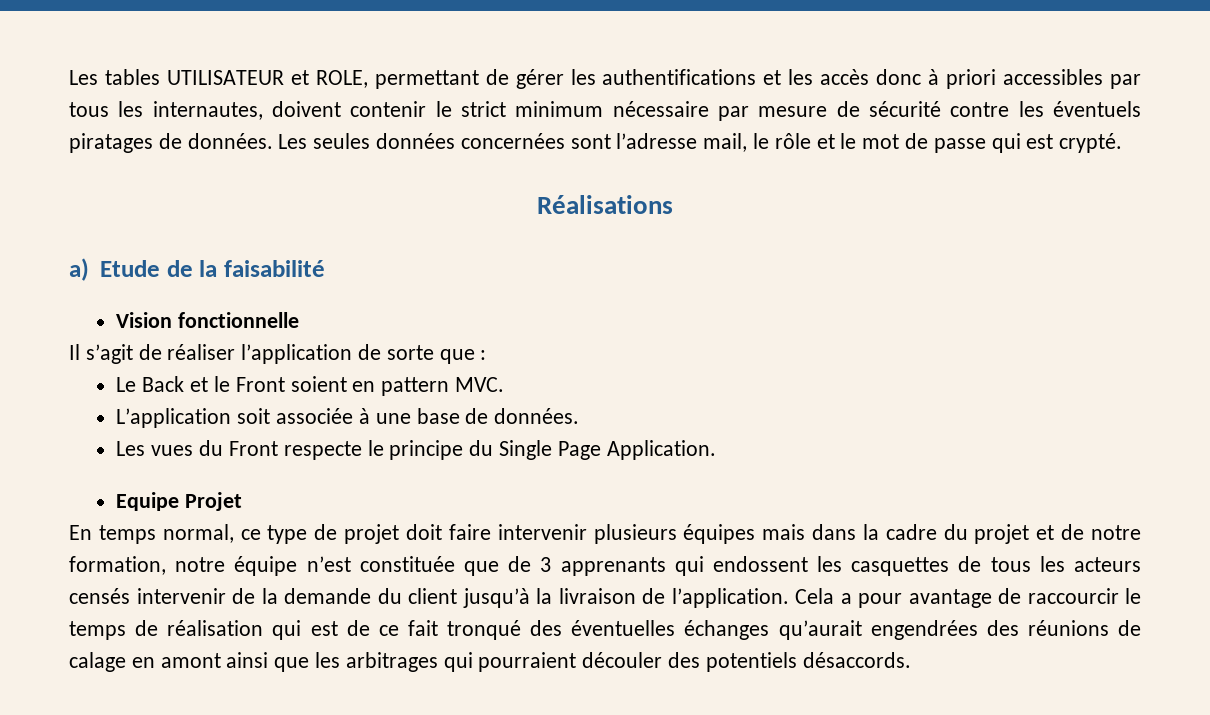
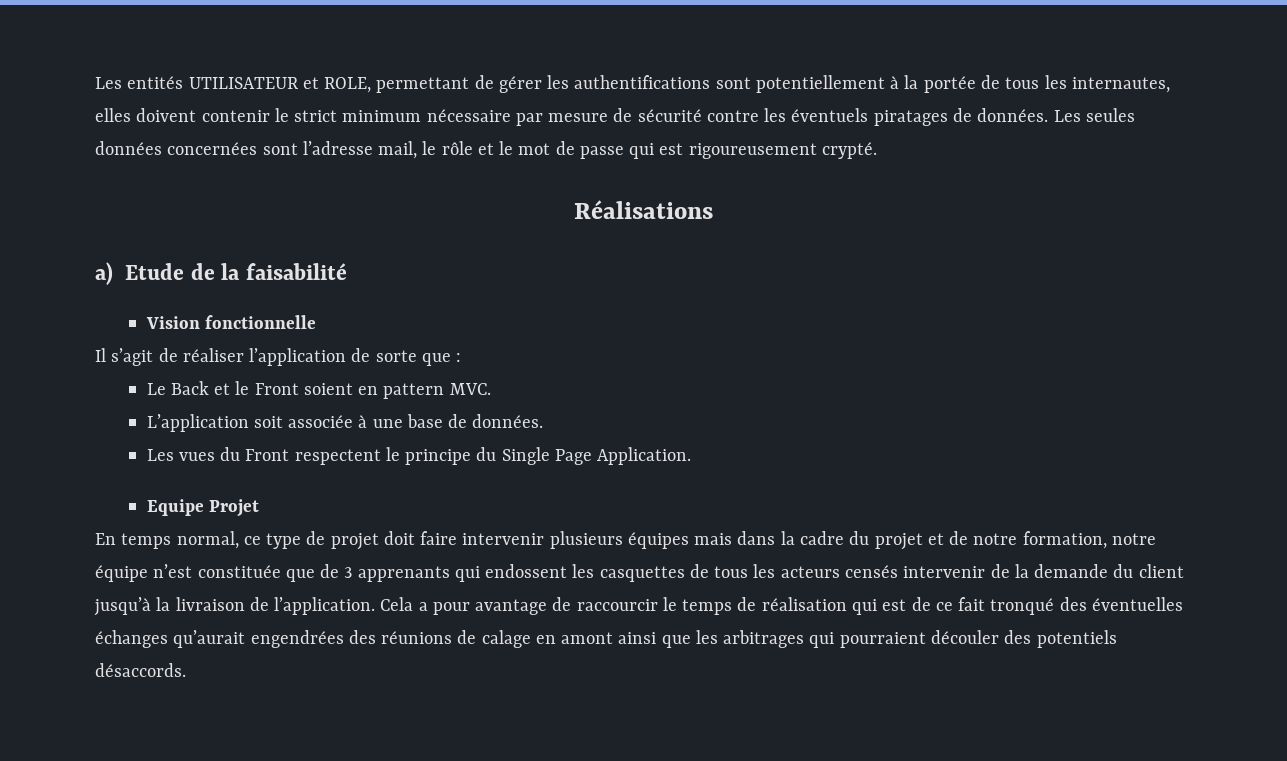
[69,69,160,85] Les tables -> [95,76,184,89] Les entités
[763,69,1142,89] et les accès donc à priori accessibles par -> [715,75,1000,93] sont potentiellement à la portée de
(263, 110) none -> [95,108,131,122] elles
(1054, 141) none -> [688,143,817,159] rigoureusement
[283,441,362,460] respecte -> [294,449,381,465] respectent

